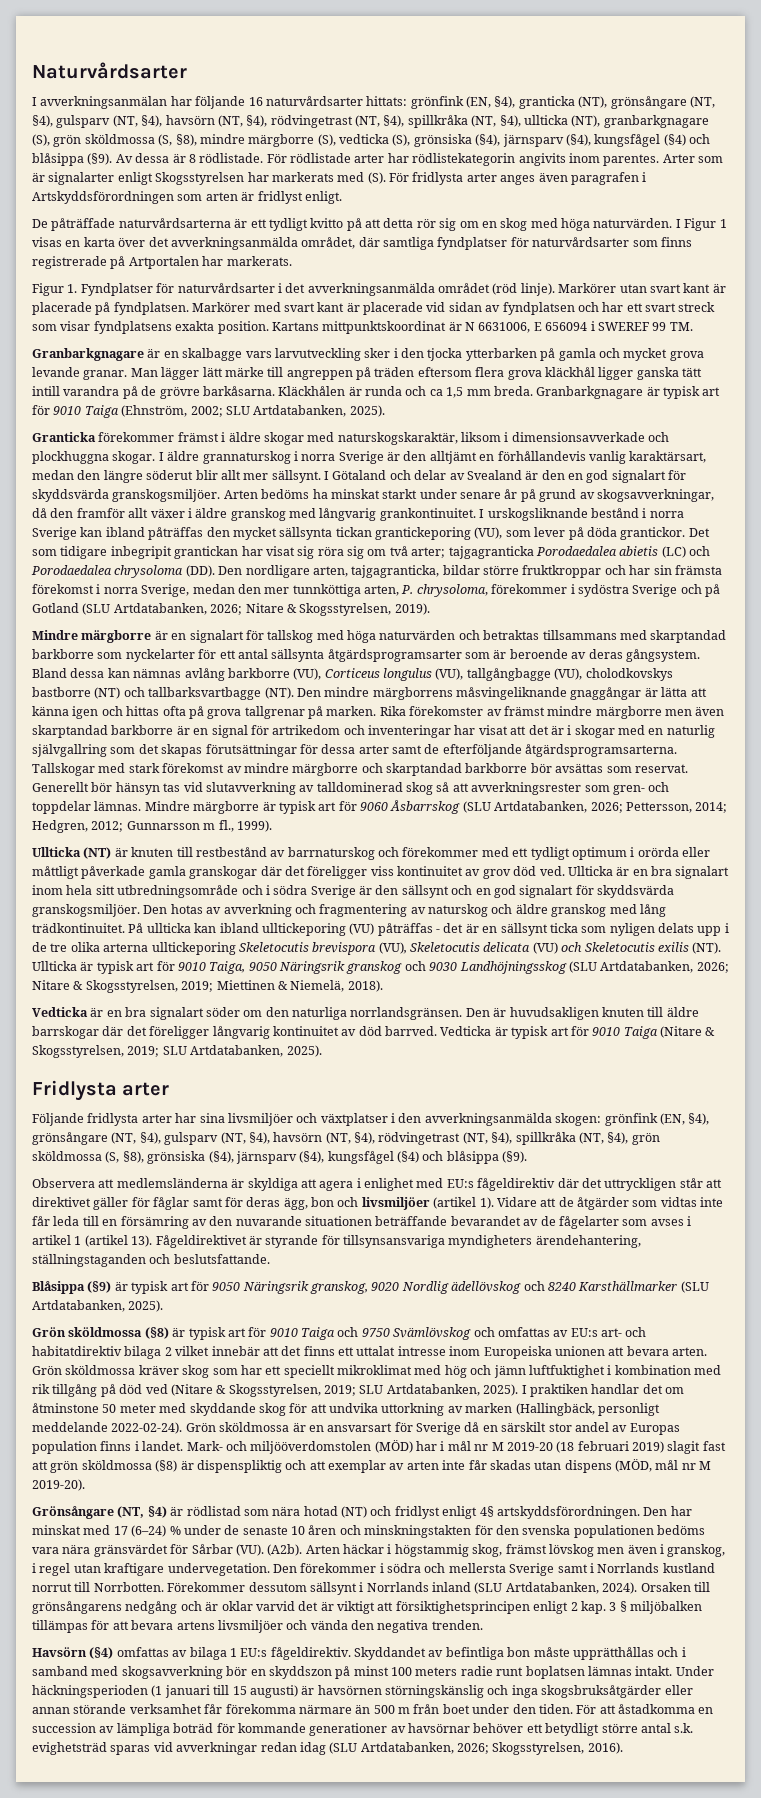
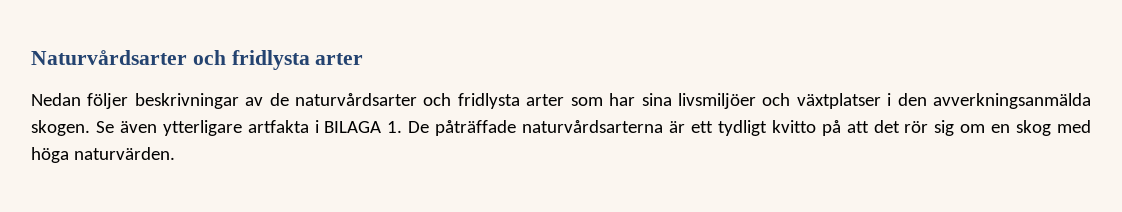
[32,96,715,109] [32,115,709,128] [32,134,710,147] [32,153,723,166] [32,172,647,185] [32,191,342,204] // I avverkningsanmälan har följande 16 naturvårdsarter hittats: grönfink (EN, §4), granticka (NT), grönsångare (NT, §4), gulsparv (NT, §4), havsörn (NT, §4), rödvingetrast (NT, §4), spillkråka (NT, §4), ullticka (NT), granbarkgnagare (S), grön sköldmossa (S, §8), mindre märgborre (S), vedticka (S), grönsiska (§4), järnsparv (§4), kungsfågel (§4) och blåsippa (§9). Av dessa är 8 rödlistade. För rödlistade arter har rödlistekategorin angivits inom parentes. Arter som är signalarter enligt Skogsstyrelsen har markerats med (S). För fridlysta arter anges även paragrafen i Artskyddsförordningen som arten är fridlyst enligt. // -> [192,50,364,70] [31,93,1091,109] [31,120,403,136] och fridlysta arter // Nedan följer beskrivningar av de naturvårdsarter och fridlysta arter som har sina livsmiljöer och växtplatser i den avverkningsanmälda skogen. Se även ytterligare artfakta i BILAGA 1.
[383,218,414,228] detta -> [873,120,900,133] det
[675,218,727,231] [32,237,692,250] [32,256,292,269] [32,283,726,296] [32,302,716,315] [32,321,693,334] [32,348,704,361] [32,367,702,380] [32,386,721,399] [32,405,385,418] [32,432,670,445] [32,451,707,464] [32,470,687,483] [32,489,714,502] [32,508,684,521] [32,527,710,540] [32,546,710,559] [31,565,722,578] [32,584,720,597] [32,603,430,616] [32,630,727,643] [32,649,700,662] [32,668,673,681] [32,687,707,700] [32,706,725,719] [32,725,715,738] [32,744,678,757] [32,763,688,776] [32,782,670,795] [32,800,728,814] [32,820,272,833] [32,847,710,860] [32,866,730,879] [32,885,674,898] [32,904,666,917] [32,923,729,936] [32,942,722,955] [32,961,729,974] [32,980,383,993] [32,1007,699,1020] [32,1026,716,1039] [32,1045,322,1058] [32,1080,170,1101] [32,1113,710,1126] [32,1132,660,1145] [32,1151,528,1164] [32,1178,722,1191] [32,1197,724,1210] [32,1216,691,1229] [32,1235,641,1248] [32,1254,270,1267] [32,1281,709,1294] [32,1300,164,1312] [32,1327,647,1340] [32,1346,707,1359] [32,1365,721,1378] [32,1384,684,1397] [32,1403,660,1416] [32,1422,680,1435] [32,1440,726,1454] [32,1459,712,1473] [32,1479,85,1491] [32,1506,692,1519] [32,1525,705,1538] [32,1544,726,1557] [32,1563,715,1576] [32,1582,710,1595] [32,1601,702,1614] [32,1620,483,1633] [32,1647,686,1660] [32,1666,714,1679] [32,1685,693,1698] [32,1704,714,1714] [32,1723,694,1736] [32,1742,623,1755] I Figur 1 visas en karta över det avverkningsanmälda området, där samtliga fyndplatser för naturvårdsarter som finns registrerade på Artportalen har markerats. // Figur 1. Fyndplatser för naturvårdsarter i det avverkningsanmälda området (röd linje). Markörer utan svart kant är placerade på fyndplatsen. Markörer med svart kant är placerade vid sidan av fyndplatsen och har ett svart streck som visar fyndplatsens exakta position. Kartans mittpunktskoordinat är N 6631006, E 656094 i SWEREF 99 TM. // Granbarkgnagare är en skalbagge vars larvutveckling sker i den tjocka ytterbarken på gamla och mycket grova levande granar. Man lägger lätt märke till angreppen på träden eftersom flera grova kläckhål ligger ganska tätt intill varandra på de grövre barkåsarna. Kläckhålen är runda och ca 1,5 mm breda. Granbarkgnagare är typisk art för 9010 Taiga (Ehnström, 2002; SLU Artdatabanken, 2025). // Granticka förekommer främst i äldre skogar med naturskogskaraktär, liksom i dimensionsavverkade och plockhuggna skogar. I äldre grannaturskog i norra Sverige är den alltjämt en förhållandevis vanlig karaktärsart, medan den längre söderut blir allt mer sällsynt. I Götaland och delar av Svealand är den en god signalart för skyddsvärda granskogsmiljöer. Arten bedöms ha minskat starkt under senare år på grund av skogsavverkningar, då den framför allt växer i äldre granskog med långvarig grankontinuitet. I urskogsliknande bestånd i norra Sverige kan ibland påträffas den mycket sällsynta tickan grantickeporing (VU), som lever på döda grantickor. Det som tidigare inbegripit grantickan har visat sig röra sig om två arter; tajgagranticka Porodaedalea abietis (LC) och Porodaedalea chrysoloma (DD). Den nordligare arten, tajgagranticka, bildar större fruktkroppar och har sin främsta förekomst i norra Sverige, medan den mer tunnköttiga arten, P. chrysoloma, förekommer i sydöstra Sverige och på Gotland (SLU Artdatabanken, 2026; Nitare & Skogsstyrelsen, 2019). // Mindre märgborre är en signalart för tallskog med höga naturvärden och betraktas tillsammans med skarptandad barkborre som nyckelarter för ett antal sällsynta åtgärdsprogramsarter som är beroende av deras gångsystem. Bland dessa kan nämnas avlång barkborre (VU), Corticeus longulus (VU), tallgångbagge (VU), cholodkovskys bastborre (NT) och tallbarksvartbagge (NT). Den mindre märgborrens måsvingeliknande gnaggångar är lätta att känna igen och hittas ofta på grova tallgrenar på marken. Rika förekomster av främst mindre märgborre men även skarptandad barkborre är en signal för artrikedom och inventeringar har visat att det är i skogar med en naturlig självgallring som det skapas förutsättningar för dessa arter samt de efterföljande åtgärdsprogramsarterna. Tallskogar med stark förekomst av mindre märgborre och skarptandad barkborre bör avsättas som reservat. Generellt bör hänsyn tas vid slutavverkning av talldominerad skog så att avverkningsrester som gren- och toppdelar lämnas. Mindre märgborre är typisk art för 9060 Åsbarrskog (SLU Artdatabanken, 2026; Pettersson, 2014; Hedgren, 2012; Gunnarsson m fl., 1999). // Ullticka (NT) är knuten till restbestånd av barrnaturskog och förekommer med ett tydligt optimum i orörda eller måttligt påverkade gamla granskogar där det föreligger viss kontinuitet av grov död ved. Ullticka är en bra signalart inom hela sitt utbredningsområde och i södra Sverige är den sällsynt och en god signalart för skyddsvärda granskogsmiljöer. Den hotas av avverkning och fragmentering av naturskog och äldre granskog med lång trädkontinuitet. På ullticka kan ibland ulltickeporing (VU) påträffas - det är en sällsynt ticka som nyligen delats upp i de tre olika arterna ulltickeporing Skeletocutis brevispora (VU), Skeletocutis delicata (VU) och Skeletocutis exilis (NT). Ullticka är typisk art för 9010 Taiga, 9050 Näringsrik granskog och 9030 Landhöjningsskog (SLU Artdatabanken, 2026; Nitare & Skogsstyrelsen, 2019; Miettinen & Niemelä, 2018). // Vedticka är en bra signalart söder om den naturliga norrlandsgränsen. Den är huvudsakligen knuten till äldre barrskogar där det föreligger långvarig kontinuitet av död barrved. Vedticka är typisk art för 9010 Taiga (Nitare & Skogsstyrelsen, 2019; SLU Artdatabanken, 2025). // Fridlysta arter // Följande fridlysta arter har sina livsmiljöer och växtplatser i den avverkningsanmälda skogen: grönfink (EN, §4), grönsångare (NT, §4), gulsparv (NT, §4), havsörn (NT, §4), rödvingetrast (NT, §4), spillkråka (NT, §4), grön sköldmossa (S, §8), grönsiska (§4), järnsparv (§4), kungsfågel (§4) och blåsippa (§9). // Observera att medlemsländerna är skyldiga att agera i enlighet med EU:s fågeldirektiv där det uttryckligen står att direktivet gäller för fåglar samt för deras ägg, bon och livsmiljöer (artikel 1). Vidare att de åtgärder som vidtas inte får leda till en försämring av den nuvarande situationen beträffande bevarandet av de fågelarter som avses i artikel 1 (artikel 13). Fågeldirektivet är styrande för tillsynsansvariga myndigheters ärendehantering, ställningstaganden och beslutsfattande. // Blåsippa (§9) är typisk art för 9050 Näringsrik granskog, 9020 Nordlig ädellövskog och 8240 Karsthällmarker (SLU Artdatabanken, 2025). // Grön sköldmossa (§8) är typisk art för 9010 Taiga och 9750 Svämlövskog och omfattas av EU:s art- och habitatdirektiv bilaga 2 vilket innebär att det finns ett uttalat intresse inom Europeiska unionen att bevara arten. Grön sköldmossa kräver skog som har ett speciellt mikroklimat med hög och jämn luftfuktighet i kombination med rik tillgång på död ved (Nitare & Skogsstyrelsen, 2019; SLU Artdatabanken, 2025). I praktiken handlar det om åtminstone 50 meter med skyddande skog för att undvika uttorkning av marken (Hallingbäck, personligt meddelande 2022-02-24). Grön sköldmossa är en ansvarsart för Sverige då en särskilt stor andel av Europas population finns i landet. Mark- och miljööverdomstolen (MÖD) har i mål nr M 2019-20 (18 februari 2019) slagit fast att grön sköldmossa (§8) är dispenspliktig och att exemplar av arten inte får skadas utan dispens (MÖD, mål nr M 2019-20). // Grönsångare (NT, §4) är rödlistad som nära hotad (NT) och fridlyst enligt 4§ artskyddsförordningen. Den har minskat med 17 (6–24) % under de senaste 10 åren och minskningstakten för den svenska populationen bedöms vara nära gränsvärdet för Sårbar (VU). (A2b). Arten häckar i högstammig skog, främst lövskog men även i granskog, i regel utan kraftigare undervegetation. Den förekommer i södra och mellersta Sverige samt i Norrlands kustland norrut till Norrbotten. Förekommer dessutom sällsynt i Norrlands inland (SLU Artdatabanken, 2024). Orsaken till grönsångarens nedgång och är oklar varvid det är viktigt att försiktighetsprincipen enligt 2 kap. 3 § miljöbalken tillämpas för att bevara artens livsmiljöer och vända den negativa trenden. // Havsörn (§4) omfattas av bilaga 1 EU:s fågeldirektiv. Skyddandet av befintliga bon måste upprätthållas och i samband med skogsavverkning bör en skyddszon på minst 100 meters radie runt boplatsen lämnas intakt. Under häckningsperioden (1 januari till 15 augusti) är havsörnen störningskänslig och inga skogsbruksåtgärder eller annan störande verksamhet får förekomma närmare än 500 m från boet under den tiden. För att åstadkomma en succession av lämpliga boträd för kommande generationer av havsörnar behöver ett betydligt större antal s.k. evighetsträd sparas vid avverkningar redan idag (SLU Artdatabanken, 2026; Skogsstyrelsen, 2016). -> (175, 153) none

